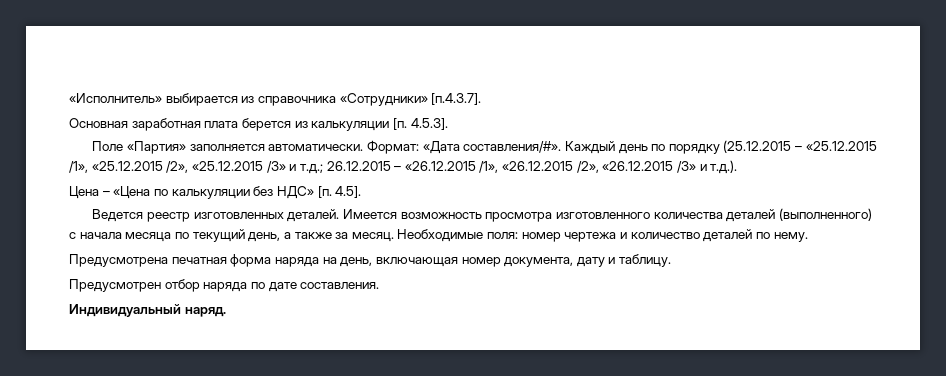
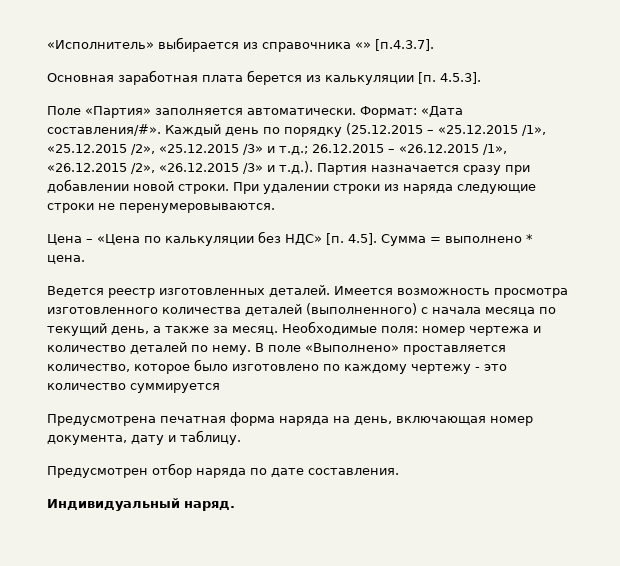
[339,93,428,106] «Сотрудники» -> [355,42,371,49] «»
(738, 167) none -> [317,163,530,175] [47,179,536,194] [47,203,275,213] Партия назначается сразу при добавлении новой строки. При удалении строки из наряда следующие строки не перенумеровываются.
(362, 192) none -> [381,234,533,246] [47,255,85,264] Сумма = выполнено * цена.
(808, 237) none -> [255,343,506,355] [47,359,507,374] [47,383,220,393] В поле «Выполнено» проставляется количество, которое было изготовлено по каждому чертежу - это количество суммируется

